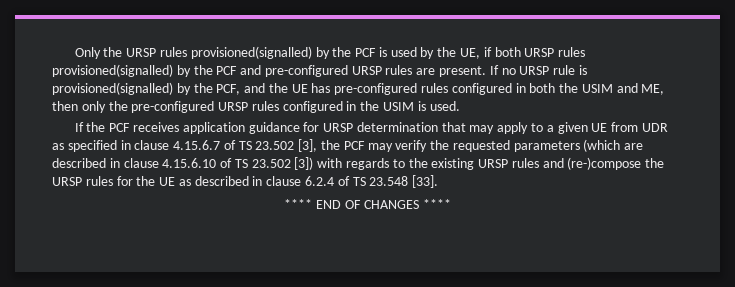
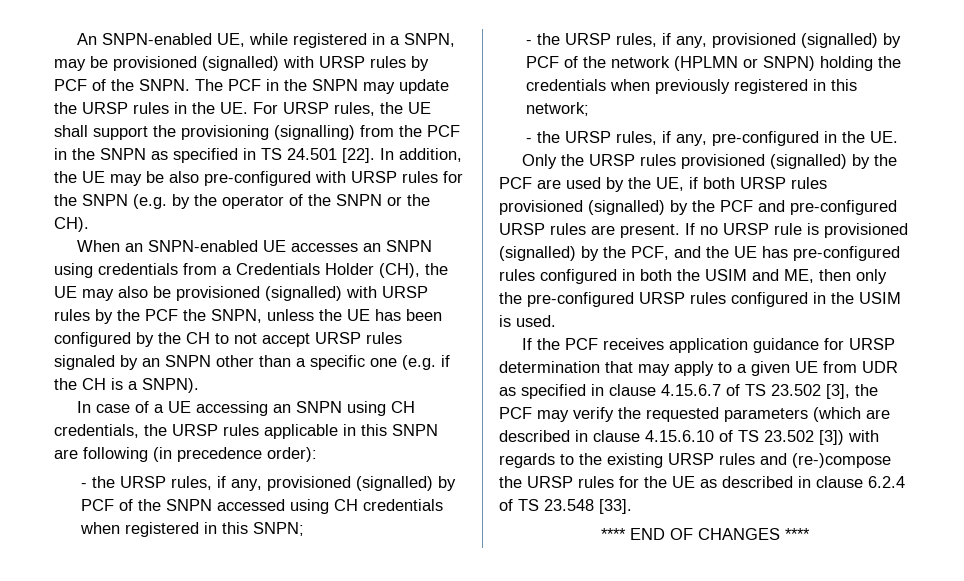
(74, 53) none -> [76,33,455,48] [54,56,429,71] [54,79,449,94] [54,102,431,116] [54,125,460,140] [54,148,462,163] [54,171,463,186] [54,194,430,209] [54,217,89,232] [76,240,432,252] [54,263,448,278] [54,286,428,301] [54,309,442,324] [54,332,402,347] [54,355,450,370] [54,378,199,393] [76,401,415,416] [54,424,438,439] [54,447,317,462] [80,476,456,491] [80,499,443,514] [79,522,304,537] [525,33,901,48] [525,56,901,71] [525,79,857,94] [525,102,589,116] [525,131,898,146] An SNPN-enabled UE, while registered in a SNPN, may be provisioned (signalled) with URSP rules by PCF of the SNPN. The PCF in the SNPN may update the URSP rules in the UE. For URSP rules, the UE shall support the provisioning (signalling) from the PCF in the SNPN as specified in TS 24.501 [22]. In addition, the UE may be also pre-configured with URSP rules for the SNPN (e.g. by the operator of the SNPN or the CH). // When an SNPN-enabled UE accesses an SNPN using credentials from a Credentials Holder (CH), the UE may also be provisioned (signalled) with URSP rules by the PCF the SNPN, unless the UE has been configured by the CH to not accept URSP rules signaled by an SNPN other than a specific one (e.g. if the CH is a SNPN). // In case of a UE accessing an SNPN using CH credentials, the URSP rules applicable in this SNPN are following (in precedence order): // - the URSP rules, if any, provisioned (signalled) by PCF of the SNPN accessed using CH credentials when registered in this SNPN; // - the URSP rules, if any, provisioned (signalled) by PCF of the network (HPLMN or SNPN) holding the credentials when previously registered in this network; // - the URSP rules, if any, pre-configured in the UE. //
[190,46,387,59] provisioned(signalled) by the PCF is -> [680,154,897,169] [499,177,561,189] provisioned (signalled) by the PCF are
[52,64,173,77] provisioned(signalled) -> [499,200,665,215] provisioned (signalled)
[52,82,173,95] provisioned(signalled) -> [824,223,908,238] [499,246,576,261] provisioned (signalled)

